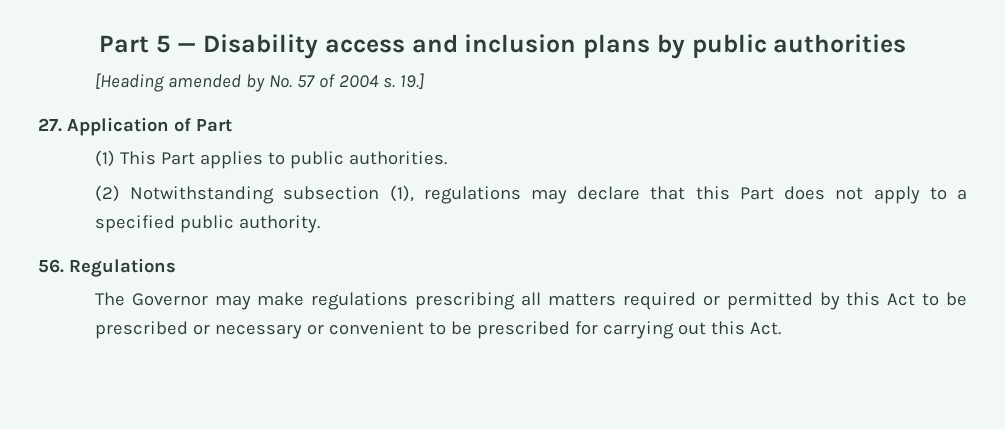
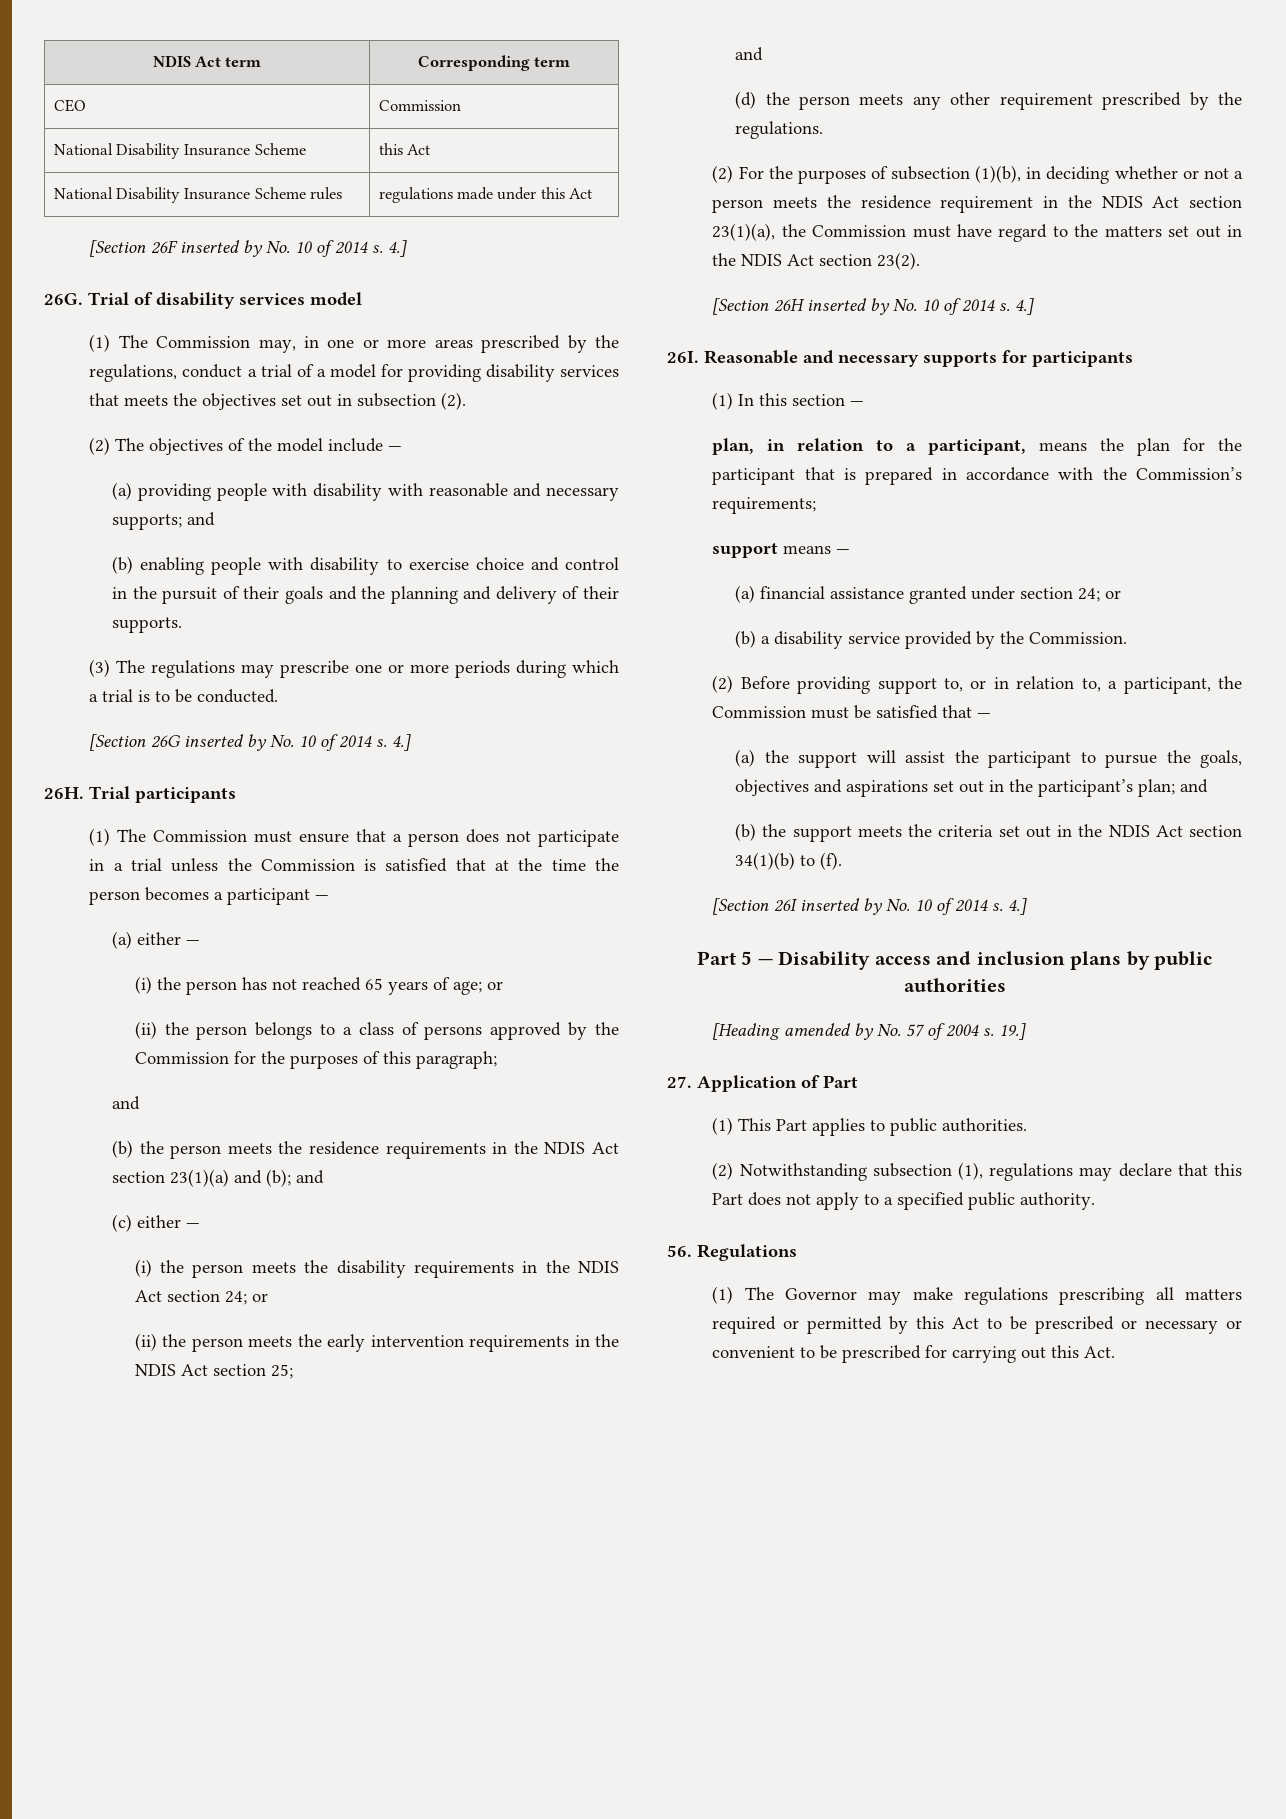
(98, 44) none -> [152,55,262,67] [417,55,571,71] [53,99,86,112] [378,100,461,111] [53,143,306,159] [378,143,431,155] [53,187,343,203] [378,187,593,203] [89,240,408,257] [44,292,362,309] [89,334,619,353] [89,364,619,382] [89,392,467,410] [89,437,403,455] [112,482,619,501] [112,512,216,530] [112,556,620,575] [112,586,620,604] [112,617,183,633] [89,659,620,678] [89,689,279,703] [89,734,412,751] [44,786,236,803] [89,828,620,847] [89,858,620,872] [89,887,330,905] [112,931,201,949] [134,976,503,995] [134,1021,619,1040] [134,1051,497,1069] [112,1096,141,1110] [112,1140,619,1159] [112,1169,325,1187] [112,1214,201,1232] [134,1259,619,1278] [134,1290,268,1305] [134,1333,619,1352] [134,1364,293,1379] [735,47,764,61] [735,91,1242,110] [735,121,824,139] [712,165,1243,184] [712,195,1242,213] [712,223,1242,242] [712,252,921,270] [712,298,1035,315] [667,350,1133,367] [712,392,865,410] [712,438,1242,456] [712,467,1242,485] [712,497,817,514] [712,543,851,558] [735,585,1122,604] [735,630,1128,649] [712,675,1242,694] [712,705,992,719] [735,749,1242,768] [735,779,1209,797] [735,823,1242,842] [735,852,843,870] [712,898,1028,915] NDIS Act term | Corresponding term // CEO | Commission // National Disability Insurance Scheme | this Act // National Disability Insurance Scheme rules | regulations made under this Act // [Section 26F inserted by No. 10 of 2014 s. 4.] // 26G. Trial of disability services model // (1) The Commission may, in one or more areas prescribed by the regulations, conduct a trial of a model for providing disability services that meets the objectives set out in subsection (2). // (2) The objectives of the model include — // (a) providing people with disability with reasonable and necessary supports; and // (b) enabling people with disability to exercise choice and control in the pursuit of their goals and the planning and delivery of their supports. // (3) The regulations may prescribe one or more periods during which a trial is to be conducted. // [Section 26G inserted by No. 10 of 2014 s. 4.] // 26H. Trial participants // (1) The Commission must ensure that a person does not participate in a trial unless the Commission is satisfied that at the time the person becomes a participant — // (a) either — // (i) the person has not reached 65 years of age; or // (ii) the person belongs to a class of persons approved by the Commission for the purposes of this paragraph; // and // (b) the person meets the residence requirements in the NDIS Act section 23(1)(a) and (b); and // (c) either — // (i) the person meets the disability requirements in the NDIS Act section 24; or // (ii) the person meets the early intervention requirements in the NDIS Act section 25; // and // (d) the person meets any other requirement prescribed by the regulations. // (2) For the purposes of subsection (1)(b), in deciding whether or not a person meets the residence requirement in the NDIS Act section 23(1)(a), the Commission must have regard to the matters set out in the NDIS Act section 23(2). // [Section 26H inserted by No. 10 of 2014 s. 4.] // 26I. Reasonable and necessary supports for participants // (1) In this section — // plan, in relation to a participant, means the plan for the participant that is prepared in accordance with the Commission’s requirements; // support means — // (a) financial assistance granted under section 24; or // (b) a disability service provided by the Commission. // (2) Before providing support to, or in relation to, a participant, the Commission must be satisfied that — // (a) the support will assist the participant to pursue the goals, objectives and aspirations set out in the participant’s plan; and // (b) the support meets the criteria set out in the NDIS Act section 34(1)(b) to (f). // [Section 26I inserted by No. 10 of 2014 s. 4.] //
(176, 267) none -> [712,1286,734,1304] (1)

